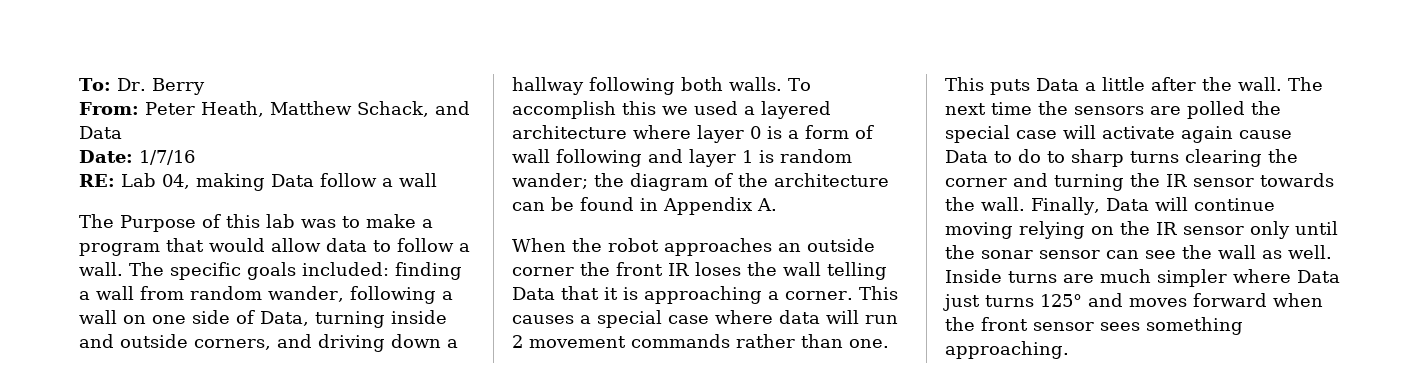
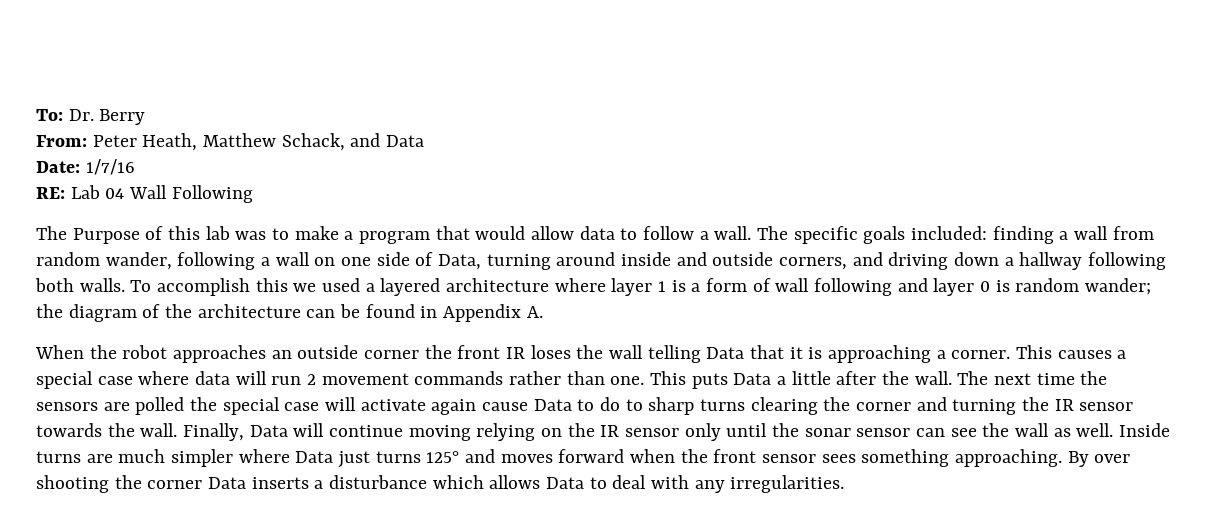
[162,173,437,191] 04, making Data follow a wall -> [105,185,253,203] 04 Wall Following
(385, 319) none -> [556,252,616,266] around
[750,126,761,139] 0 -> [658,281,667,292] 1
[742,150,753,163] 1 -> [980,281,991,292] 0
(1069, 350) none -> [1067,451,1131,467] [36,475,845,493] By over shooting the corner Data inserts a disturbance which allows Data to deal with any irregularities.

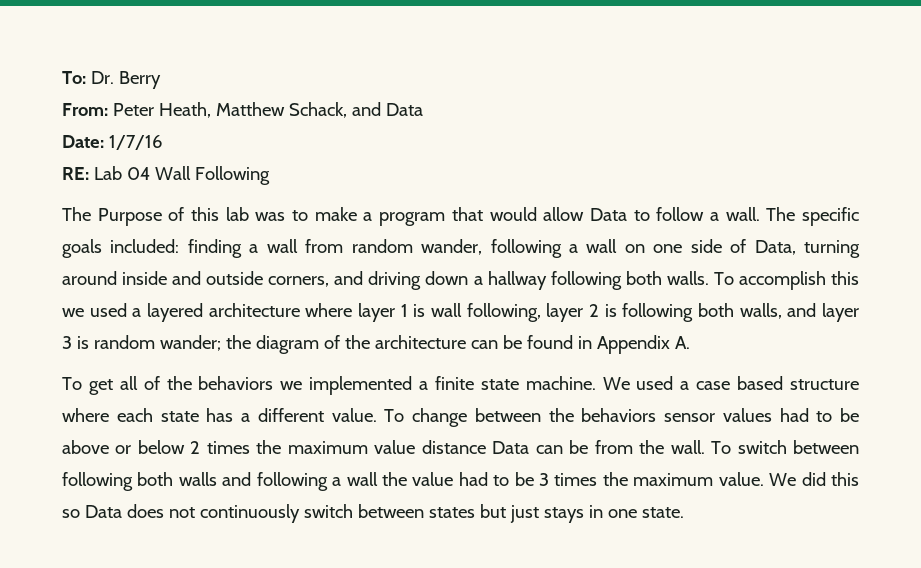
[579,226,615,240] data -> [589,208,627,221] Data
[691,278,893,296] a form of wall following -> [431,303,782,322] wall following, layer 2 is following both walls,
[980,281,991,292] 0 -> [62,336,72,349] 3
[35,345,1127,363] [36,371,1108,389] [36,397,1134,415] [36,423,1171,441] [36,449,1131,468] [36,475,845,493] When the robot approaches an outside corner the front IR loses the wall telling Data that it is approaching a corner. This causes a special case where data will run 2 movement commands rather than one. This puts Data a little after the wall. The next time the sensors are polled the special case will activate again cause Data to do to sharp turns clearing the corner and turning the IR sensor towards the wall. Finally, Data will continue moving relying on the IR sensor only until the sonar sensor can see the wall as well. Inside turns are much simpler where Data just turns 125° and moves forward when the front sensor sees something approaching. By over shooting the corner Data inserts a disturbance which allows Data to deal with any irregularities. -> [62,376,860,395] [62,408,859,427] [62,440,860,454] [62,472,860,491] [62,504,684,523] To get all of the behaviors we implemented a finite state machine. We used a case based structure where each state has a different value. To change between the behaviors sensor values had to be above or below 2 times the maximum value distance Data can be from the wall. To switch between following both walls and following a wall the value had to be 3 times the maximum value. We did this so Data does not continuously switch between states but just stays in one state.

